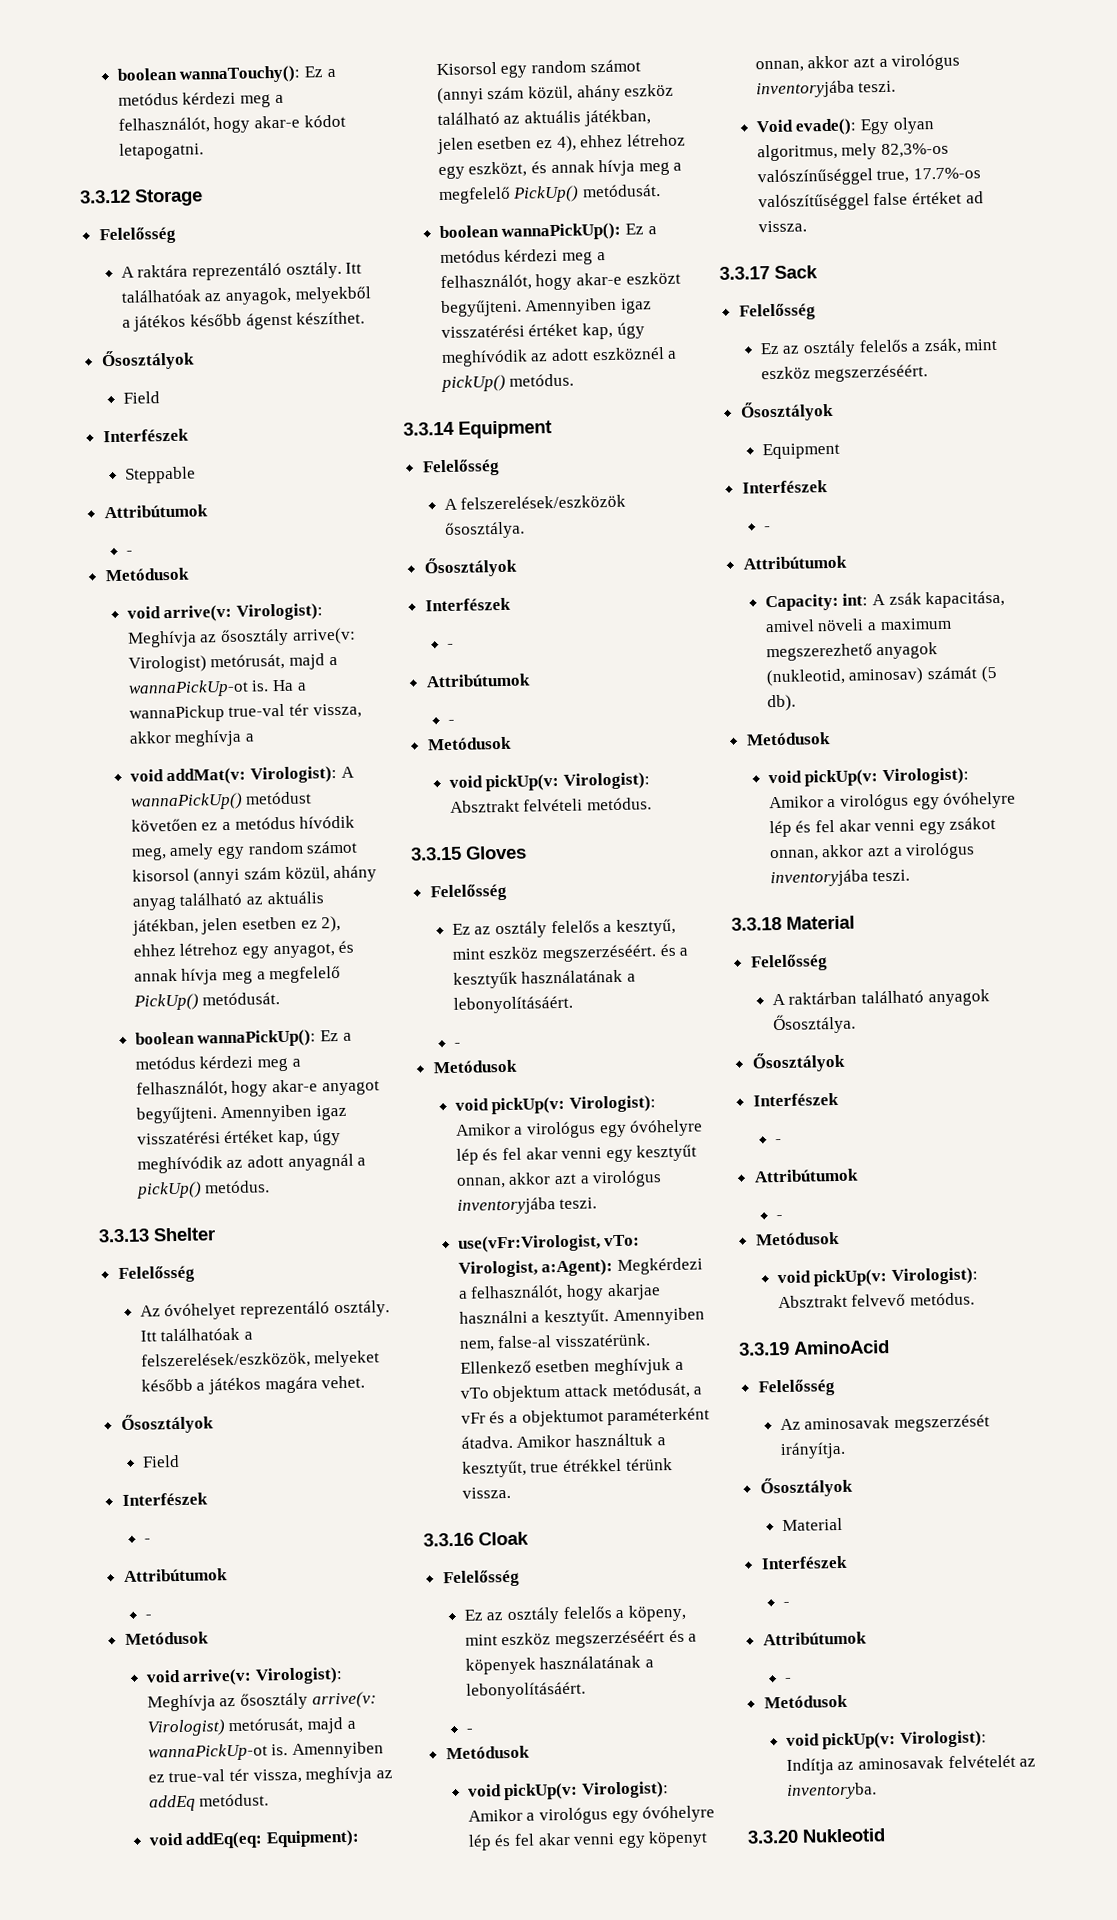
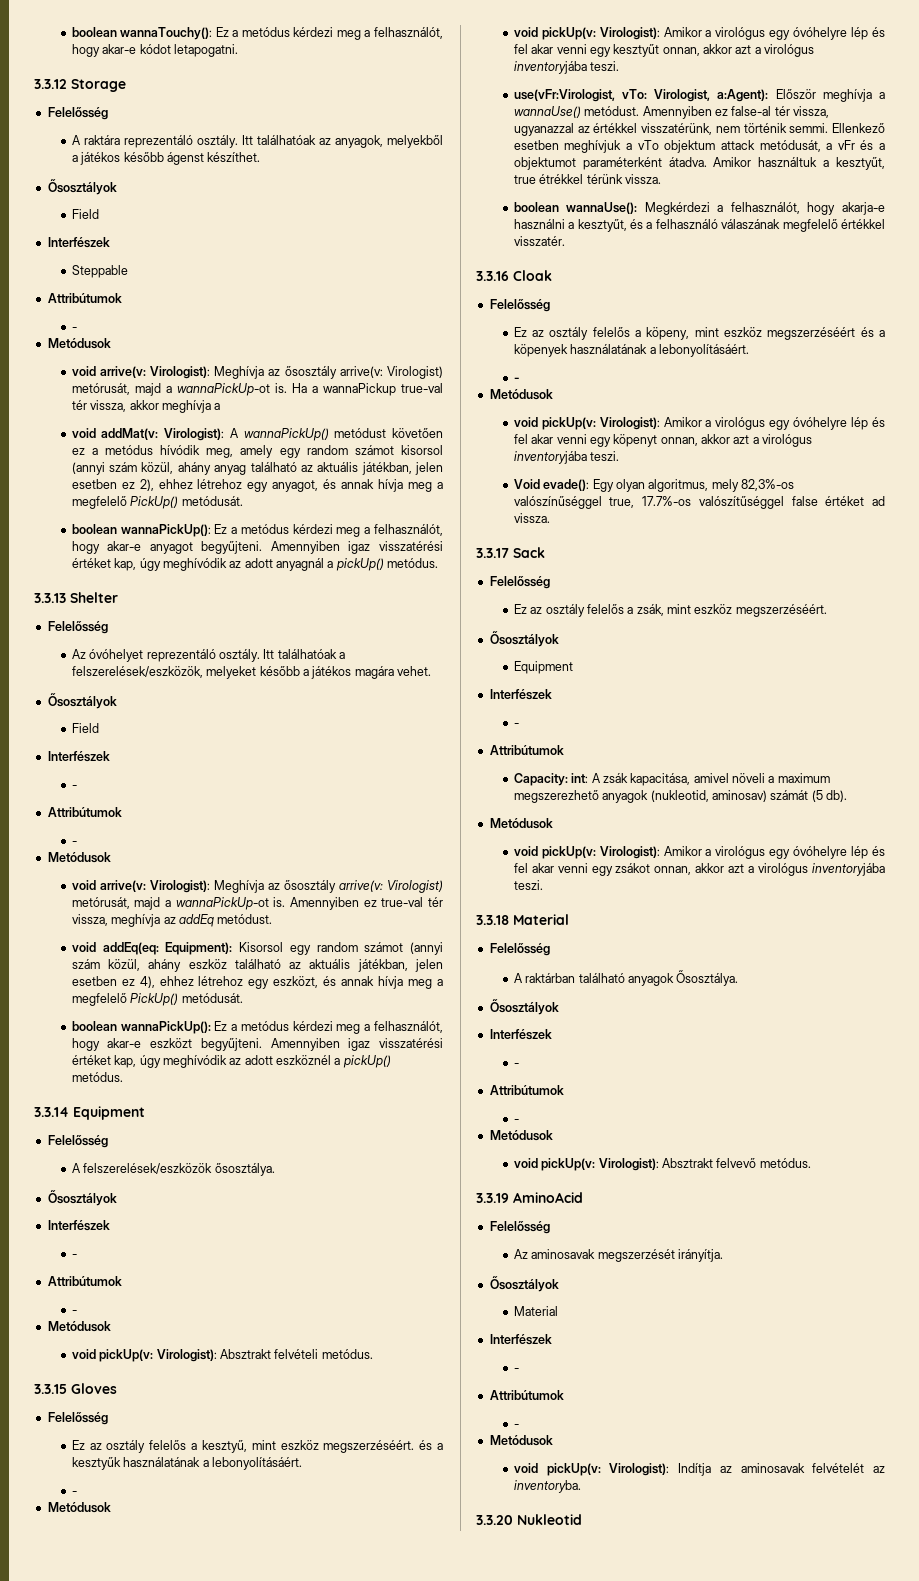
[617,1257,704,1275] [457,1283,661,1302] [458,1307,705,1327] [458,1333,652,1352] Megkérdezi a felhasználót, hogy akarjae használni a kesztyűt. Amennyiben nem, false-al visszatérünk. -> [775,89,885,102] [513,106,830,119] [513,123,829,136] Először meghívja a wannaUse() metódust. Amennyiben ez false-al tér vissza, ugyanazzal az értékkel visszatérünk, nem történik semmi.
(511, 1492) none -> [513,202,885,215] [513,219,885,232] [513,236,565,246] // boolean wannaUse(): Megkérdezi a felhasználót, hogy akarja-e használni a kesztyűt, és a felhasználó válaszának megfelelő értékkel visszatér.

